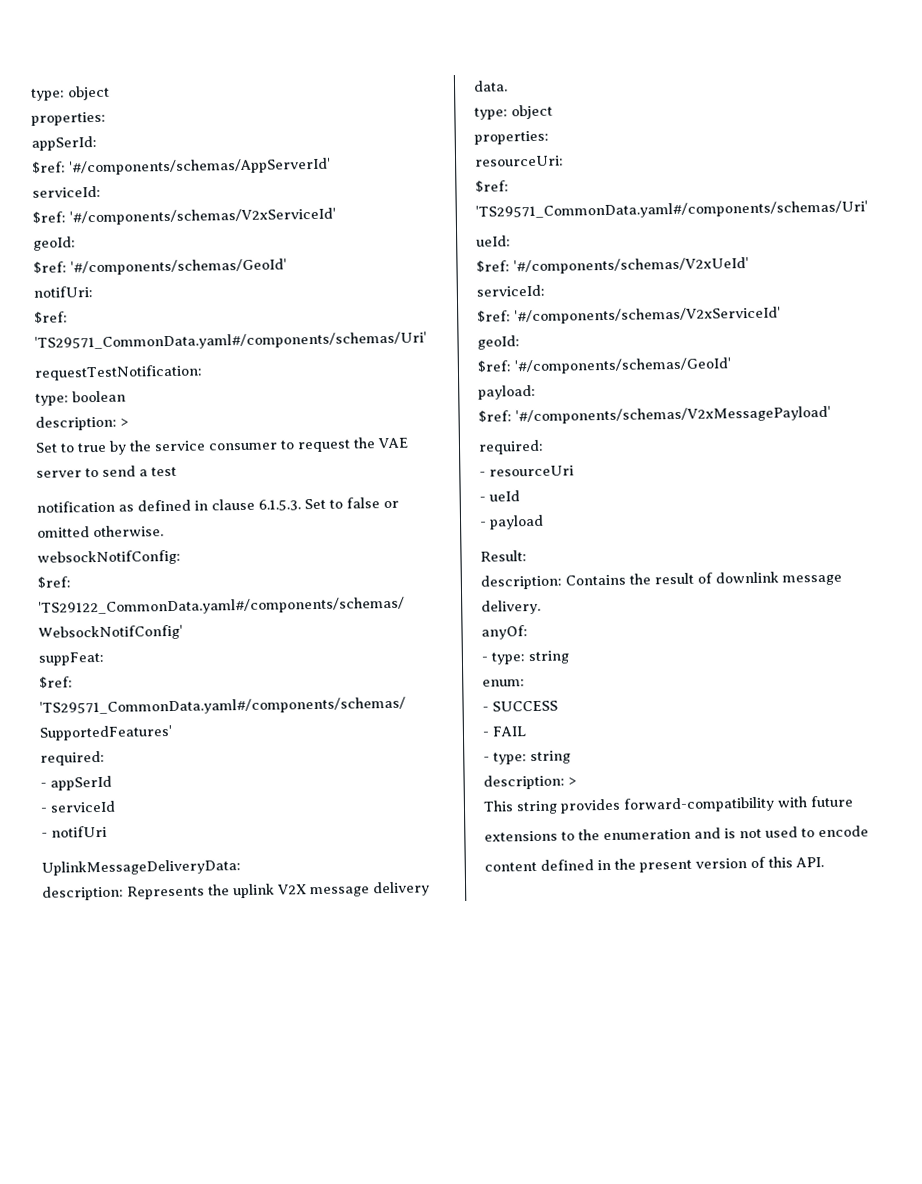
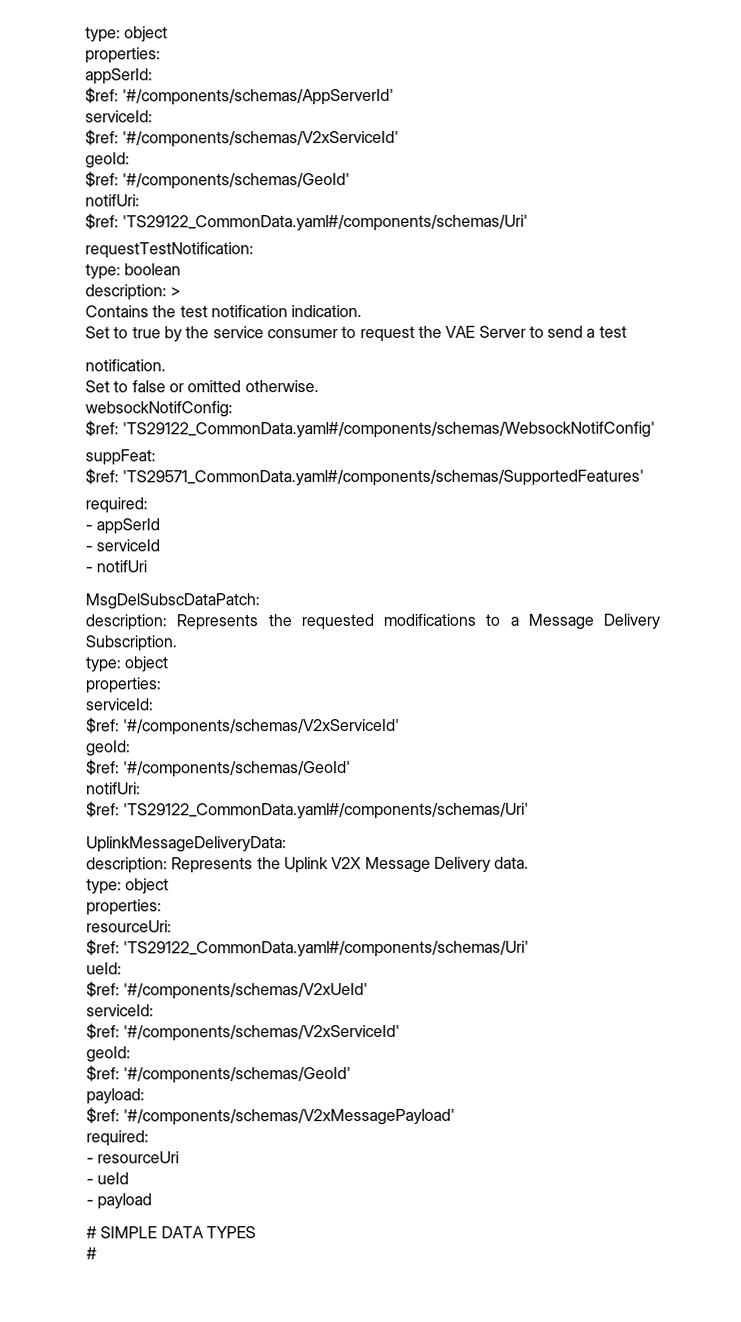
[34,331,427,351] 'TS29571_CommonData.yaml#/components/schemas/Uri' -> [122,214,529,232] 'TS29122_CommonData.yaml#/components/schemas/Uri'
(129, 422) none -> [85,305,363,318] // Contains the test notification indication.
[36,470,82,478] server -> [478,325,526,338] Server
[36,498,301,513] notification as defined in clause 6.1.5.3. -> [85,359,166,372] notification. //
(107, 831) none -> [85,593,260,610] [85,613,660,631] [85,635,177,652] [85,656,170,673] [86,677,162,694] [86,698,154,711] [86,717,401,736] [86,740,131,757] [86,759,352,778] [86,782,141,795] [86,801,530,820] // MsgDelSubscDataPatch: // description: Represents the requested modifications to a Message Delivery Subscription. // type: object // properties: // serviceId: // $ref: '#/components/schemas/V2xServiceId' // geoId: // $ref: '#/components/schemas/GeoId' // notifUri: // $ref: 'TS29122_CommonData.yaml#/components/schemas/Uri'
[233,881,430,899] uplink V2X message delivery -> [283,856,491,874] Uplink V2X Message Delivery
[475,200,868,220] 'TS29571_CommonData.yaml#/components/schemas/Uri' -> [123,940,530,958] 'TS29122_CommonData.yaml#/components/schemas/Uri'
[480,550,527,562] [480,571,842,590] [481,599,541,615] [481,625,528,640] [481,650,569,665] [482,679,525,687] [482,700,558,712] [482,726,526,737] [483,750,571,765] [483,774,577,790] [483,795,853,815] [484,825,869,842] [484,856,824,873] Result: // description: Contains the result of downlink message delivery. // anyOf: // - type: string // enum: // - SUCCESS // - FAIL // - type: string // description: > // This string provides forward-compatibility with future // extensions to the enumeration and is not used to encode // content defined in the present version of this API. -> [86,1226,256,1239] [86,1247,97,1260] # SIMPLE DATA TYPES // #

